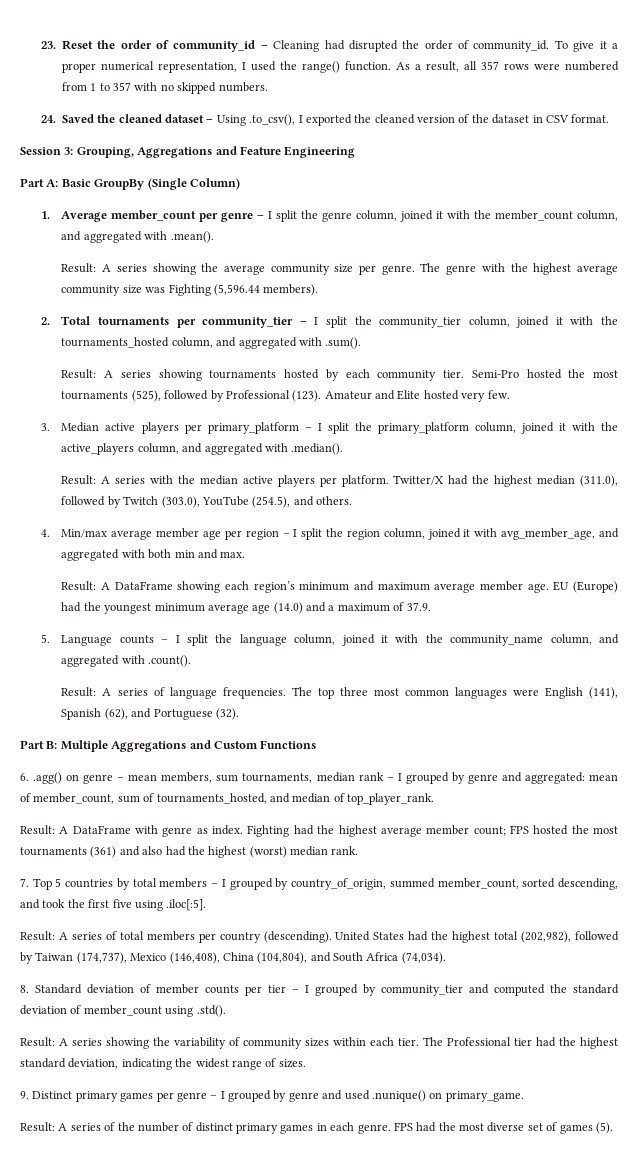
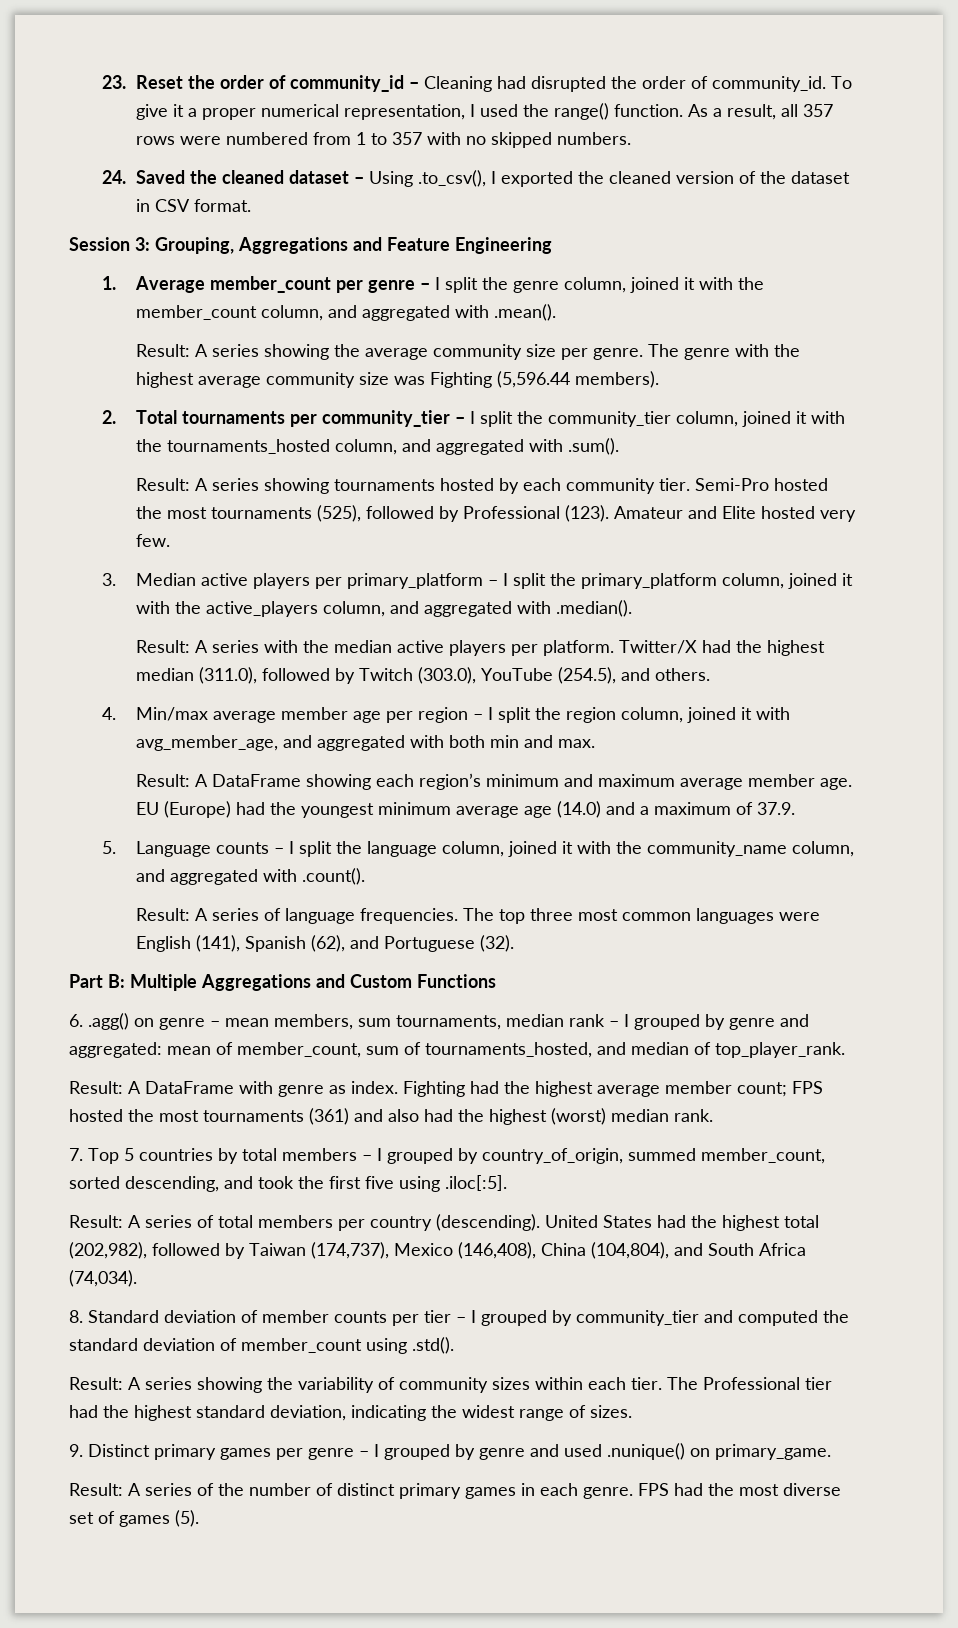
[20,178,240,190] // Part A: Basic GroupBy (Single Column) -> (552, 245) none

